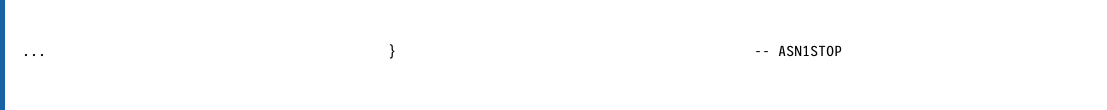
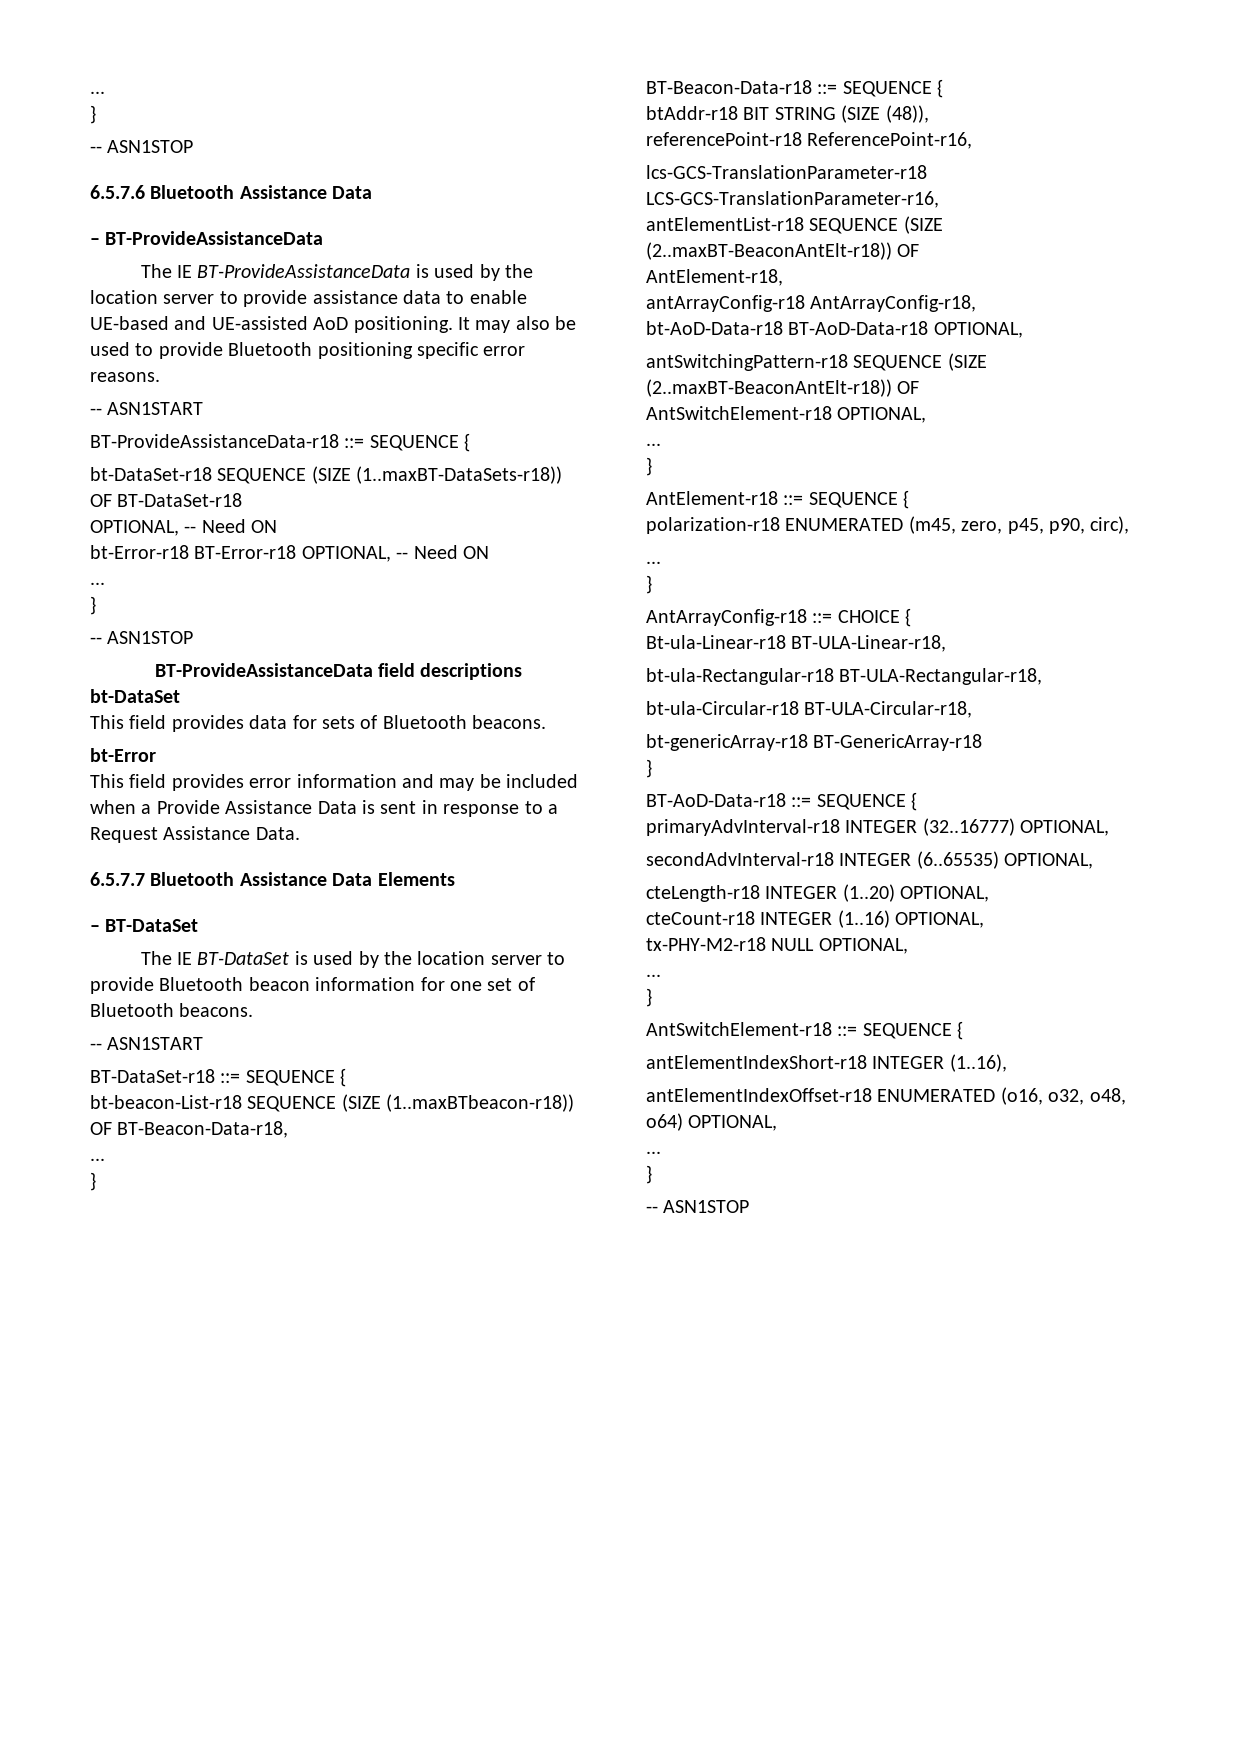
[22,53,46,57] [388,44,396,59] [754,45,842,57] ... // } // -- ASN1STOP -> [90,91,105,94] [90,105,96,124] [90,140,194,153] [90,185,373,199] [90,231,324,245] [140,264,534,281] [90,290,527,307] [90,316,577,333] [90,342,526,359] [90,372,160,382] [90,402,204,415] [90,433,471,452] [90,466,563,484] [90,493,243,507] [90,519,278,536] [90,545,489,562] [90,582,105,585] [90,596,96,615] [90,631,194,644] [154,663,523,680] [90,689,180,703] [90,715,547,732] [90,748,156,762] [90,774,579,791] [90,800,558,817] [90,826,300,843] [90,872,455,886] [90,919,199,932] [140,951,566,968] [90,977,535,994] [90,1003,254,1017] [90,1037,204,1050] [90,1068,347,1087] [90,1094,575,1112] [90,1121,289,1138] [90,1158,105,1161] [90,1172,96,1191] [646,79,944,98] [646,105,929,123] [646,132,973,149] [646,165,927,179] [646,191,939,208] [646,216,943,234] [646,242,920,260] [646,269,783,286] [646,295,977,312] [646,321,1023,338] [646,353,987,371] [646,379,920,397] [646,406,927,423] [646,443,661,446] [646,457,652,476] [646,490,910,509] [646,516,1130,534] [646,561,661,564] [646,575,652,594] [646,608,912,627] [646,635,947,652] [646,668,1043,685] [646,701,973,718] [646,734,983,751] [646,759,652,778] [646,792,918,811] [646,818,1110,836] [646,851,1094,869] [646,884,990,902] [646,910,985,928] [646,937,908,954] [646,974,661,977] [646,988,652,1007] [646,1021,964,1040] [646,1054,1007,1072] [646,1087,1126,1105] [646,1113,778,1131] [646,1151,661,1154] [646,1165,652,1184] [646,1200,750,1213] ... // } // -- ASN1STOP // 6.5.7.6 Bluetooth Assistance Data // – BT-ProvideAssistanceData // The IE BT-ProvideAssistanceData is used by the location server to provide assistance data to enable UE-based and UE-assisted AoD positioning. It may also be used to provide Bluetooth positioning specific error reasons. // -- ASN1START // BT-ProvideAssistanceData-r18 ::= SEQUENCE { // bt-DataSet-r18 SEQUENCE (SIZE (1..maxBT-DataSets-r18)) OF BT-DataSet-r18 // OPTIONAL, -- Need ON // bt-Error-r18 BT-Error-r18 OPTIONAL, -- Need ON // ... // } // -- ASN1STOP // BT-ProvideAssistanceData field descriptions // bt-DataSet // This field provides data for sets of Bluetooth beacons. // bt-Error // This field provides error information and may be included when a Provide Assistance Data is sent in response to a Request Assistance Data. // 6.5.7.7 Bluetooth Assistance Data Elements // – BT-DataSet // The IE BT-DataSet is used by the location server to provide Bluetooth beacon information for one set of Bluetooth beacons. // -- ASN1START // BT-DataSet-r18 ::= SEQUENCE { // bt-beacon-List-r18 SEQUENCE (SIZE (1..maxBTbeacon-r18)) OF BT-Beacon-Data-r18, // ... // } // BT-Beacon-Data-r18 ::= SEQUENCE { // btAddr-r18 BIT STRING (SIZE (48)), // referencePoint-r18 ReferencePoint-r16, // lcs-GCS-TranslationParameter-r18 LCS-GCS-TranslationParameter-r16, // antElementList-r18 SEQUENCE (SIZE (2..maxBT-BeaconAntElt-r18)) OF // AntElement-r18, // antArrayConfig-r18 AntArrayConfig-r18, // bt-AoD-Data-r18 BT-AoD-Data-r18 OPTIONAL, // antSwitchingPattern-r18 SEQUENCE (SIZE (2..maxBT-BeaconAntElt-r18)) OF // AntSwitchElement-r18 OPTIONAL, // ... // } // AntElement-r18 ::= SEQUENCE { // polarization-r18 ENUMERATED (m45, zero, p45, p90, circ), // ... // } // AntArrayConfig-r18 ::= CHOICE { // Bt-ula-Linear-r18 BT-ULA-Linear-r18, // bt-ula-Rectangular-r18 BT-ULA-Rectangular-r18, // bt-ula-Circular-r18 BT-ULA-Circular-r18, // bt-genericArray-r18 BT-GenericArray-r18 // } // BT-AoD-Data-r18 ::= SEQUENCE { // primaryAdvInterval-r18 INTEGER (32..16777) OPTIONAL, // secondAdvInterval-r18 INTEGER (6..65535) OPTIONAL, // cteLength-r18 INTEGER (1..20) OPTIONAL, // cteCount-r18 INTEGER (1..16) OPTIONAL, // tx-PHY-M2-r18 NULL OPTIONAL, // ... // } // AntSwitchElement-r18 ::= SEQUENCE { // antElementIndexShort-r18 INTEGER (1..16), // antElementIndexOffset-r18 ENUMERATED (o16, o32, o48, o64) OPTIONAL, // ... // } // -- ASN1STOP

